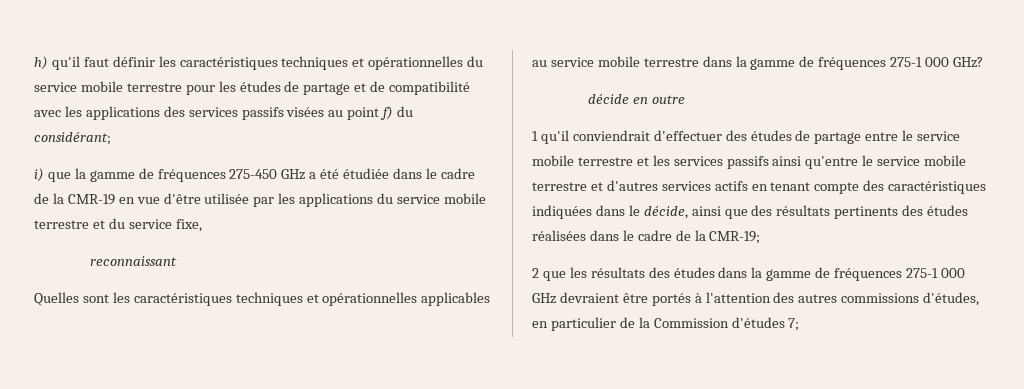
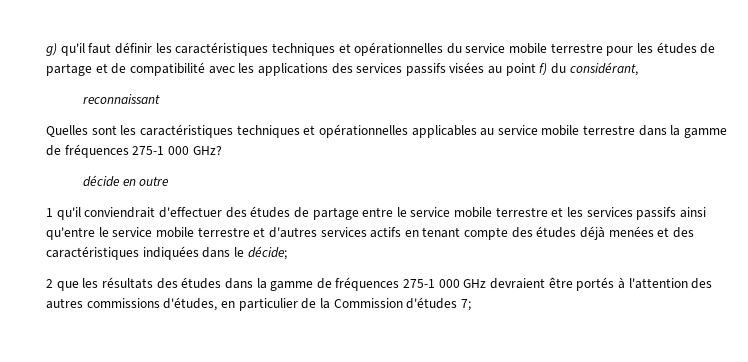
[34,56,48,70] h) -> [46,43,57,56] g)
[34,132,111,145] [34,168,475,182] [34,193,486,207] [34,218,202,232] considérant; // i) que la gamme de fréquences 275-450 GHz a été étudiée dans le cadre de la CMR-19 en vue d'être utilisée par les applications du service mobile terrestre et du service fixe, -> [569,62,638,76] considérant,
[888,181,987,194] [532,205,969,219] [532,230,761,244] caractéristiques indiquées dans le décide, ainsi que des résultats pertinents des études réalisées dans le cadre de la CMR-19; -> [536,226,694,240] [46,246,287,260] études déjà menées et des caractéristiques indiquées dans le décide;

